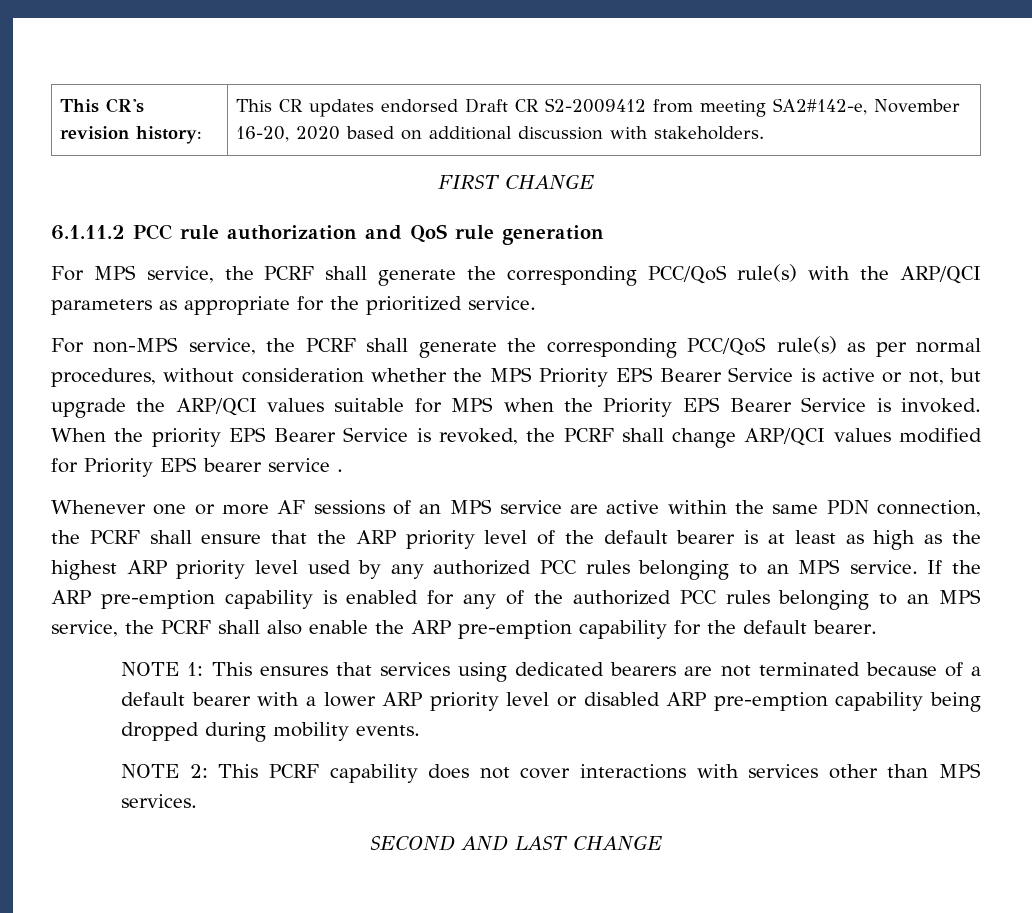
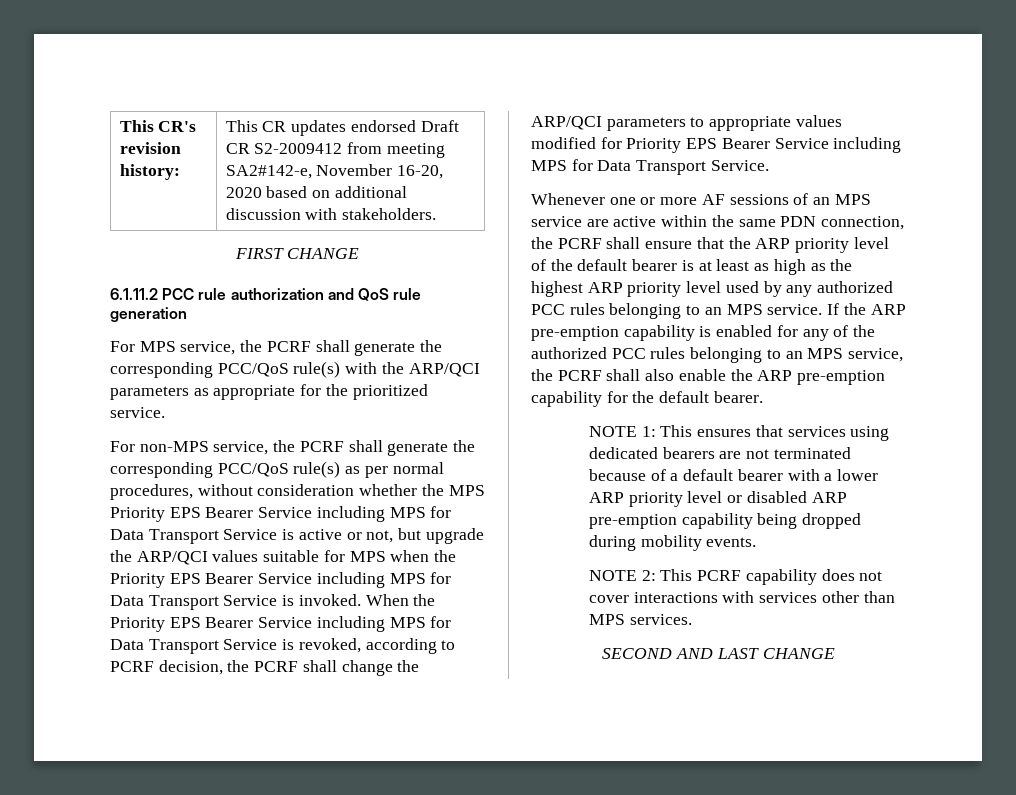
(794, 374) none -> [316,506,452,522] [110,529,278,544] including MPS for Data Transport Service
(867, 404) none -> [316,572,452,588] [110,595,278,610] including MPS for Data Transport Service
[151,427,826,448] priority EPS Bearer Service is revoked, the PCRF shall change ARP/QCI -> [110,616,452,632] [110,638,456,654] [110,660,420,676] [531,116,792,131] Priority EPS Bearer Service including MPS for Data Transport Service is revoked, according to PCRF decision, the PCRF shall change the ARP/QCI parameters to appropriate
[203,458,343,472] bearer service . -> [721,137,902,153] [531,159,769,175] Bearer Service including MPS for Data Transport Service.

